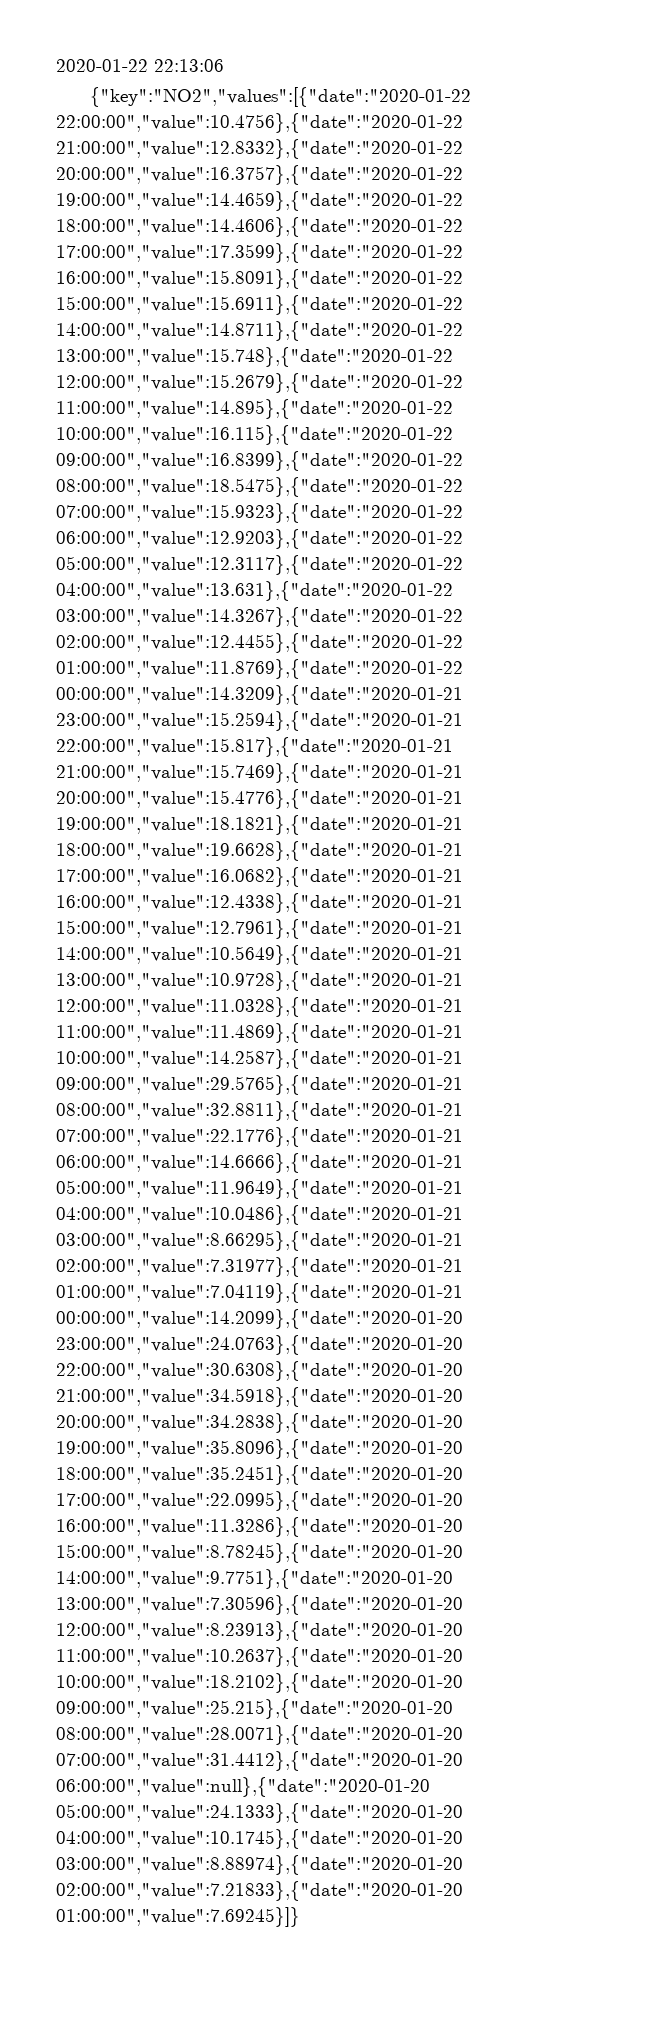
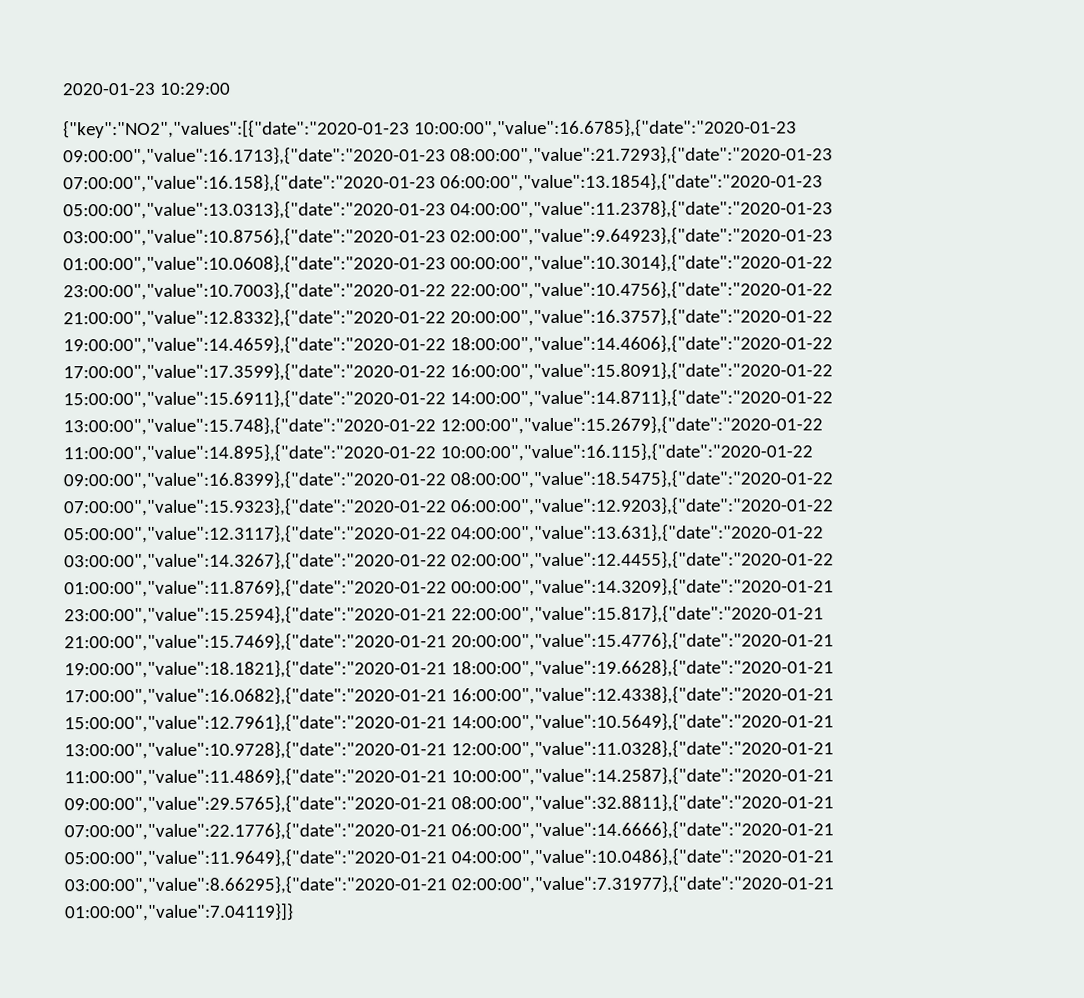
[56,59,224,72] [90,87,472,107] 2020-01-22 22:13:06 // {"key":"NO2","values":[{"date":"2020-01-22 -> [62,82,231,96] [63,118,797,139] [63,145,833,166] [63,172,823,193] [63,199,833,220] [63,226,833,247] [63,253,833,274] [63,281,446,301] 2020-01-23 10:29:00 // {"key":"NO2","values":[{"date":"2020-01-23 10:00:00","value":16.6785},{"date":"2020-01-23 09:00:00","value":16.1713},{"date":"2020-01-23 08:00:00","value":21.7293},{"date":"2020-01-23 07:00:00","value":16.158},{"date":"2020-01-23 06:00:00","value":13.1854},{"date":"2020-01-23 05:00:00","value":13.0313},{"date":"2020-01-23 04:00:00","value":11.2378},{"date":"2020-01-23 03:00:00","value":10.8756},{"date":"2020-01-23 02:00:00","value":9.64923},{"date":"2020-01-23 01:00:00","value":10.0608},{"date":"2020-01-23 00:00:00","value":10.3014},{"date":"2020-01-22 23:00:00","value":10.7003},{"date":"2020-01-22
[56,1283,463,1303] [56,1309,463,1329] [56,1335,463,1355] [56,1361,463,1381] [56,1387,463,1407] [56,1413,463,1433] [56,1439,463,1459] [56,1465,463,1485] [56,1491,463,1511] [56,1517,463,1537] [56,1543,463,1563] [56,1569,453,1589] [56,1595,463,1615] [56,1621,463,1641] [56,1647,463,1667] [56,1673,463,1693] [56,1699,453,1719] [56,1725,463,1745] [56,1751,463,1771] [56,1777,430,1797] [56,1803,463,1823] [56,1829,463,1849] [56,1855,463,1875] [56,1881,463,1901] [56,1907,300,1927] 01:00:00","value":7.04119},{"date":"2020-01-21 00:00:00","value":14.2099},{"date":"2020-01-20 23:00:00","value":24.0763},{"date":"2020-01-20 22:00:00","value":30.6308},{"date":"2020-01-20 21:00:00","value":34.5918},{"date":"2020-01-20 20:00:00","value":34.2838},{"date":"2020-01-20 19:00:00","value":35.8096},{"date":"2020-01-20 18:00:00","value":35.2451},{"date":"2020-01-20 17:00:00","value":22.0995},{"date":"2020-01-20 16:00:00","value":11.3286},{"date":"2020-01-20 15:00:00","value":8.78245},{"date":"2020-01-20 14:00:00","value":9.7751},{"date":"2020-01-20 13:00:00","value":7.30596},{"date":"2020-01-20 12:00:00","value":8.23913},{"date":"2020-01-20 11:00:00","value":10.2637},{"date":"2020-01-20 10:00:00","value":18.2102},{"date":"2020-01-20 09:00:00","value":25.215},{"date":"2020-01-20 08:00:00","value":28.0071},{"date":"2020-01-20 07:00:00","value":31.4412},{"date":"2020-01-20 06:00:00","value":null},{"date":"2020-01-20 05:00:00","value":24.1333},{"date":"2020-01-20 04:00:00","value":10.1745},{"date":"2020-01-20 03:00:00","value":8.88974},{"date":"2020-01-20 02:00:00","value":7.21833},{"date":"2020-01-20 01:00:00","value":7.69245}]} -> [64,902,294,922] 01:00:00","value":7.04119}]}

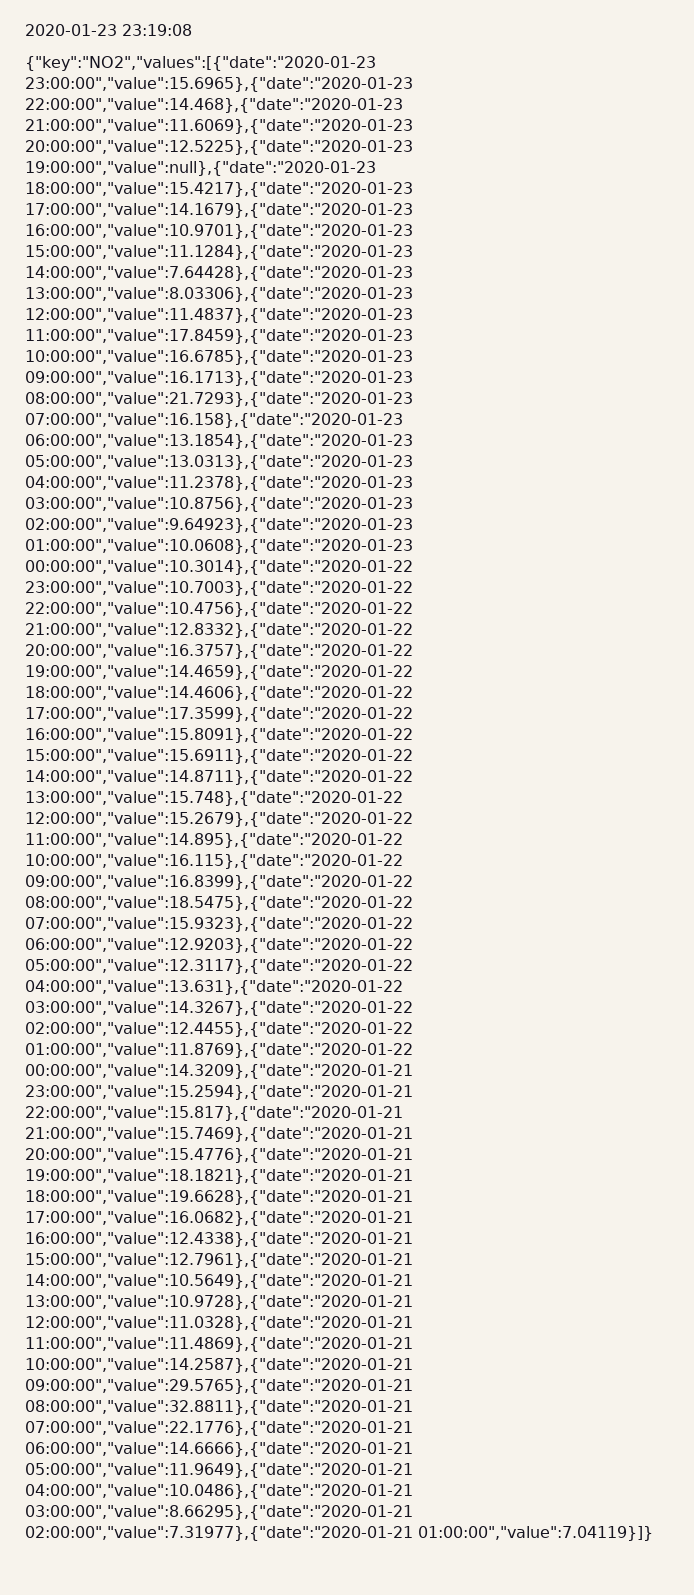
[158,82,231,95] 10:29:00 -> [122,24,192,36] 23:19:08
(410, 129) none -> [25,77,413,92] [25,98,403,113] [25,119,413,134] [25,140,413,155] [25,161,376,176] [25,182,413,197] [25,203,413,218] [25,224,413,239] [25,245,413,260] [25,266,413,281] [25,287,413,302] [25,308,413,323] [25,329,413,344] 23:00:00","value":15.6965},{"date":"2020-01-23 22:00:00","value":14.468},{"date":"2020-01-23 21:00:00","value":11.6069},{"date":"2020-01-23 20:00:00","value":12.5225},{"date":"2020-01-23 19:00:00","value":null},{"date":"2020-01-23 18:00:00","value":15.4217},{"date":"2020-01-23 17:00:00","value":14.1679},{"date":"2020-01-23 16:00:00","value":10.9701},{"date":"2020-01-23 15:00:00","value":11.1284},{"date":"2020-01-23 14:00:00","value":7.64428},{"date":"2020-01-23 13:00:00","value":8.03306},{"date":"2020-01-23 12:00:00","value":11.4837},{"date":"2020-01-23 11:00:00","value":17.8459},{"date":"2020-01-23

